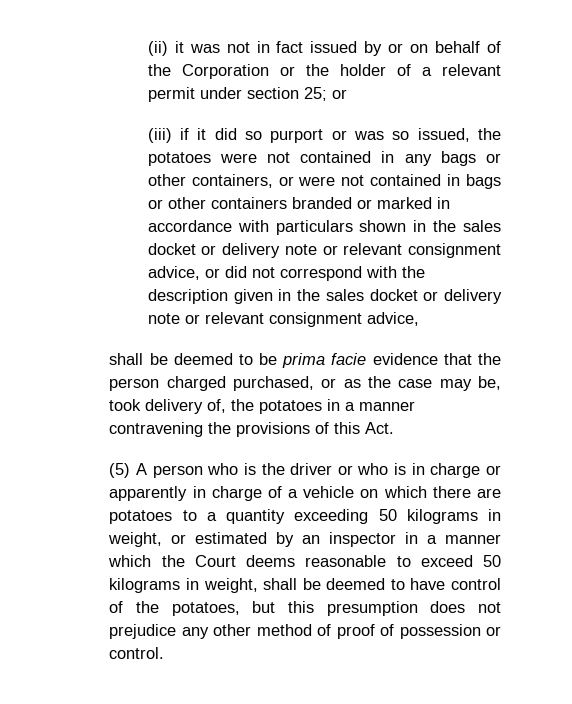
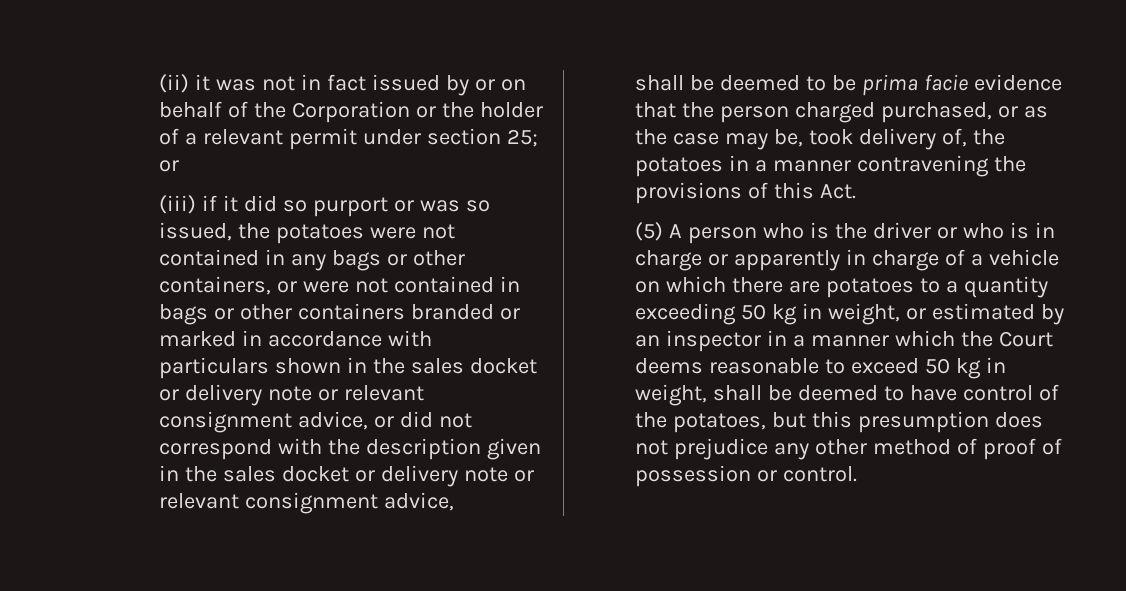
[406,509,478,524] kilograms -> [772,304,798,325] kg
[109,578,181,593] kilograms -> [955,358,981,379] kg

